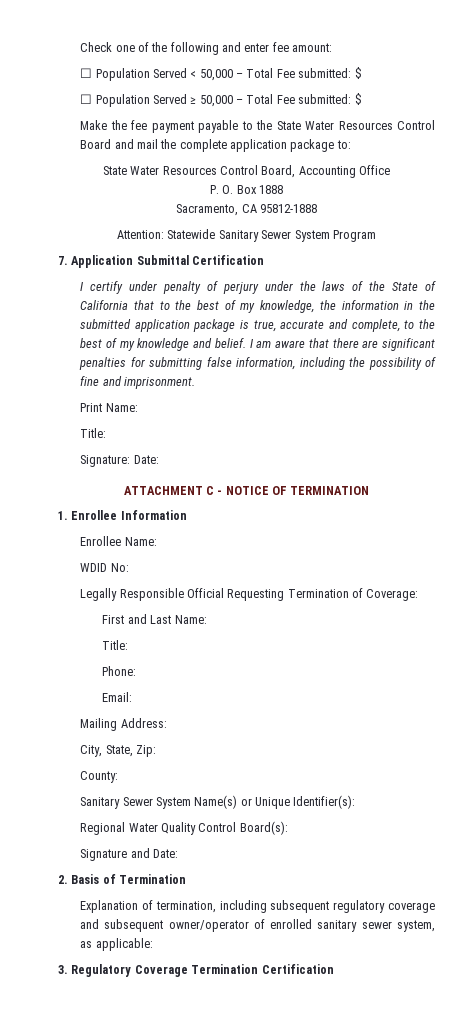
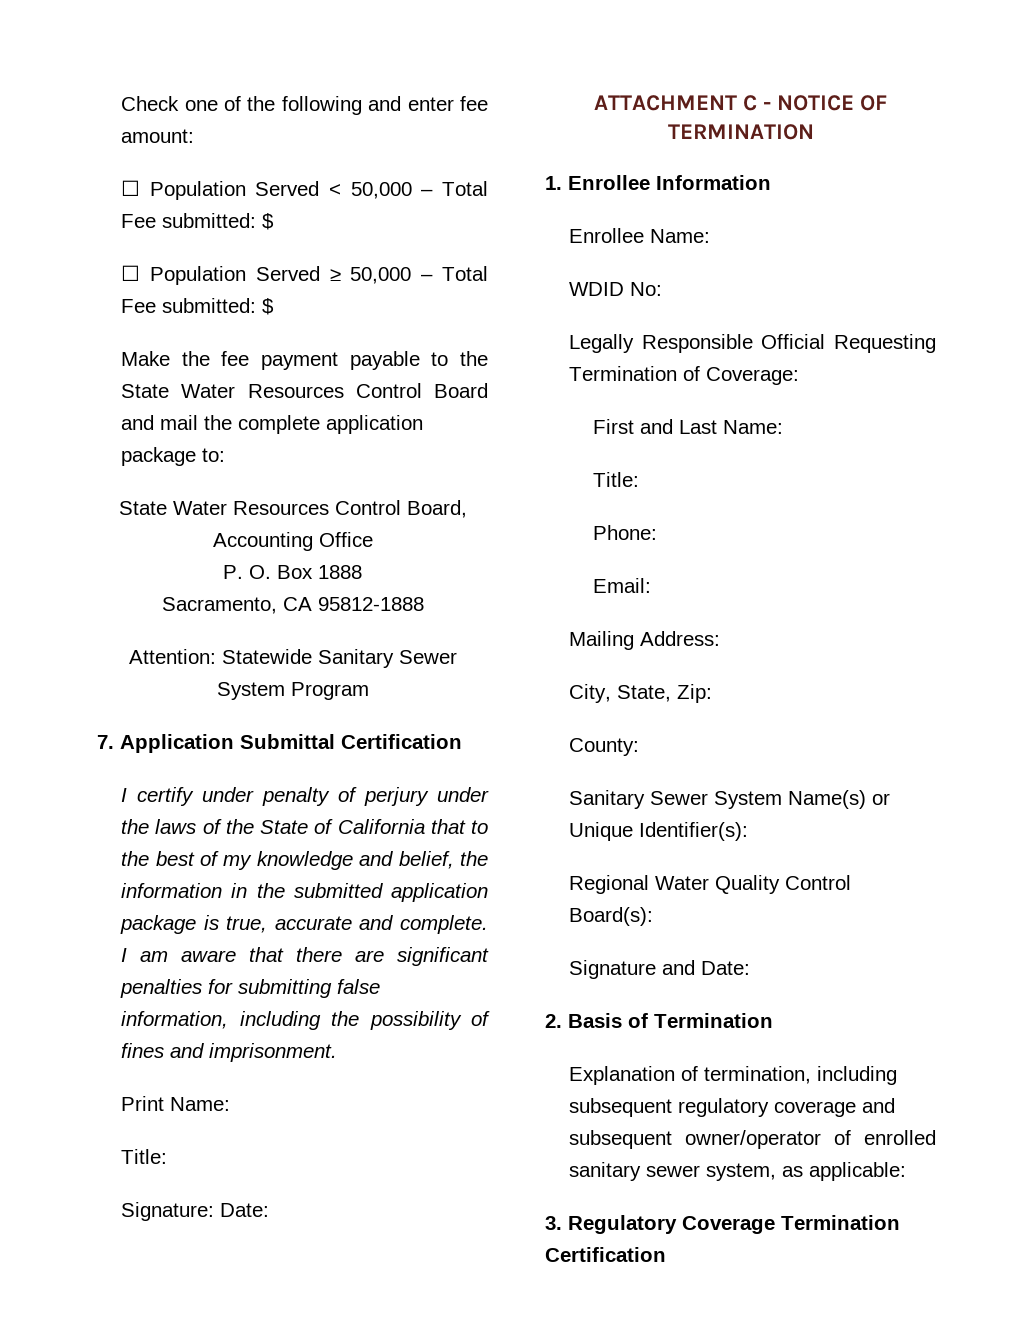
[260,300,315,313] knowledge, -> [256,851,454,870] knowledge and belief,
[351,319,436,332] [80,338,246,351] complete, to the best of my knowledge and belief. -> [399,915,488,934] complete.
[80,376,100,386] fine -> [121,1043,165,1058] fines

